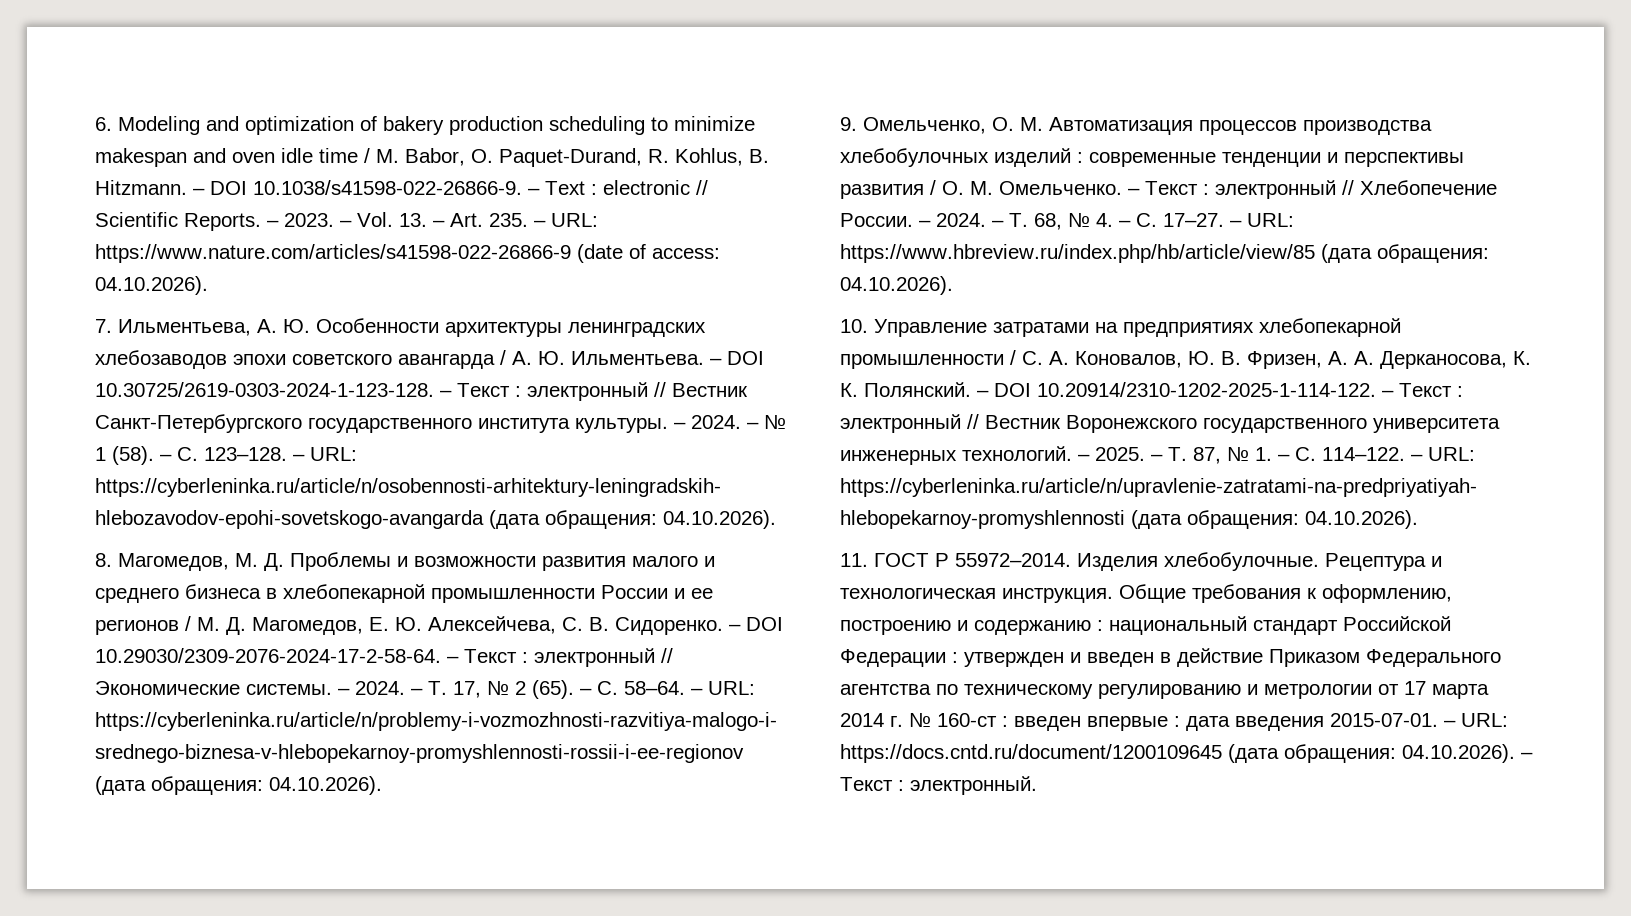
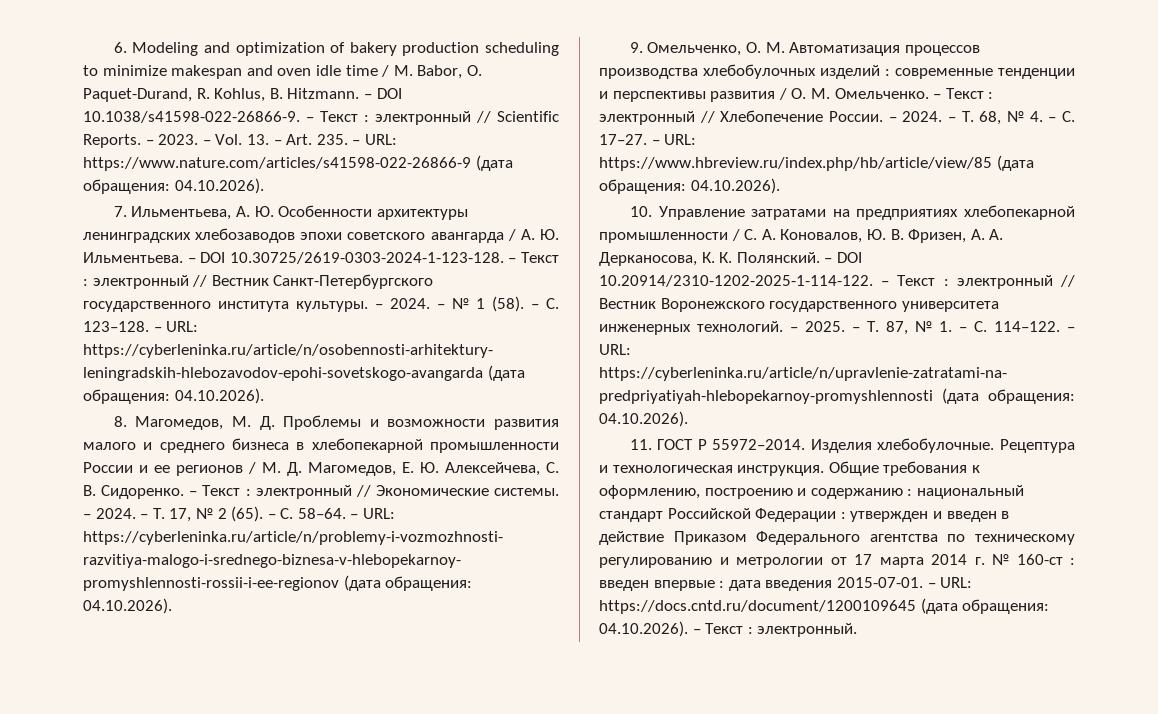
[545,180,690,195] Text : electronic -> [320,111,471,125] Текст : электронный
[577,244,720,263] (date of access: -> [475,155,513,171] [83,179,170,194] (дата обращения:
[746,617,783,631] [95,648,459,663] DOI 10.29030/2309-2076-2024-17-2-58-64. – -> (198, 493) none

